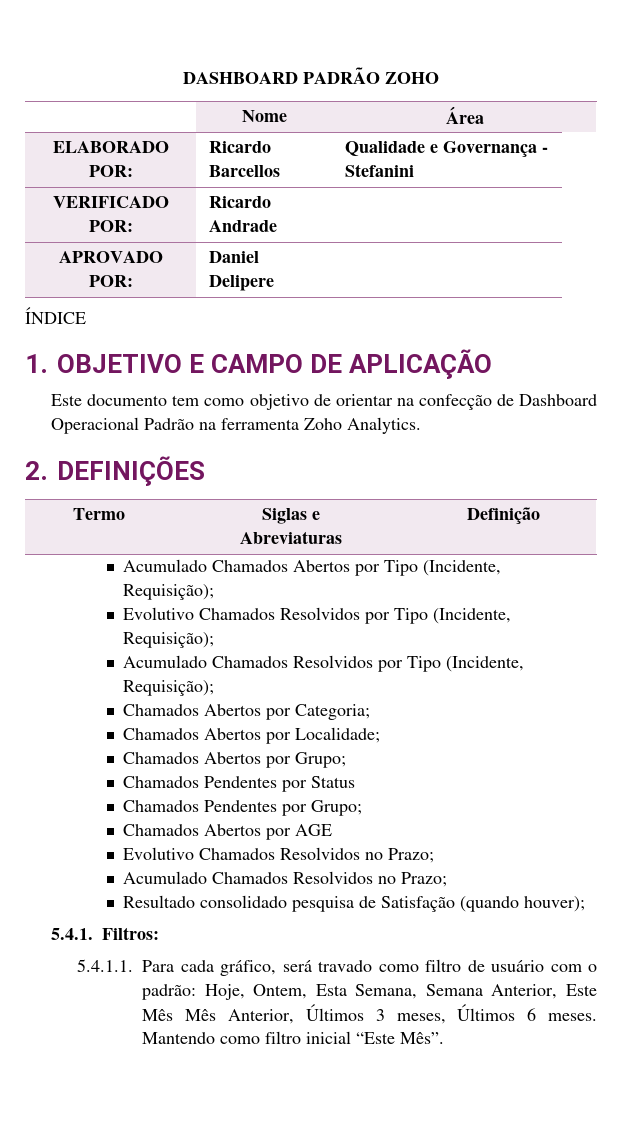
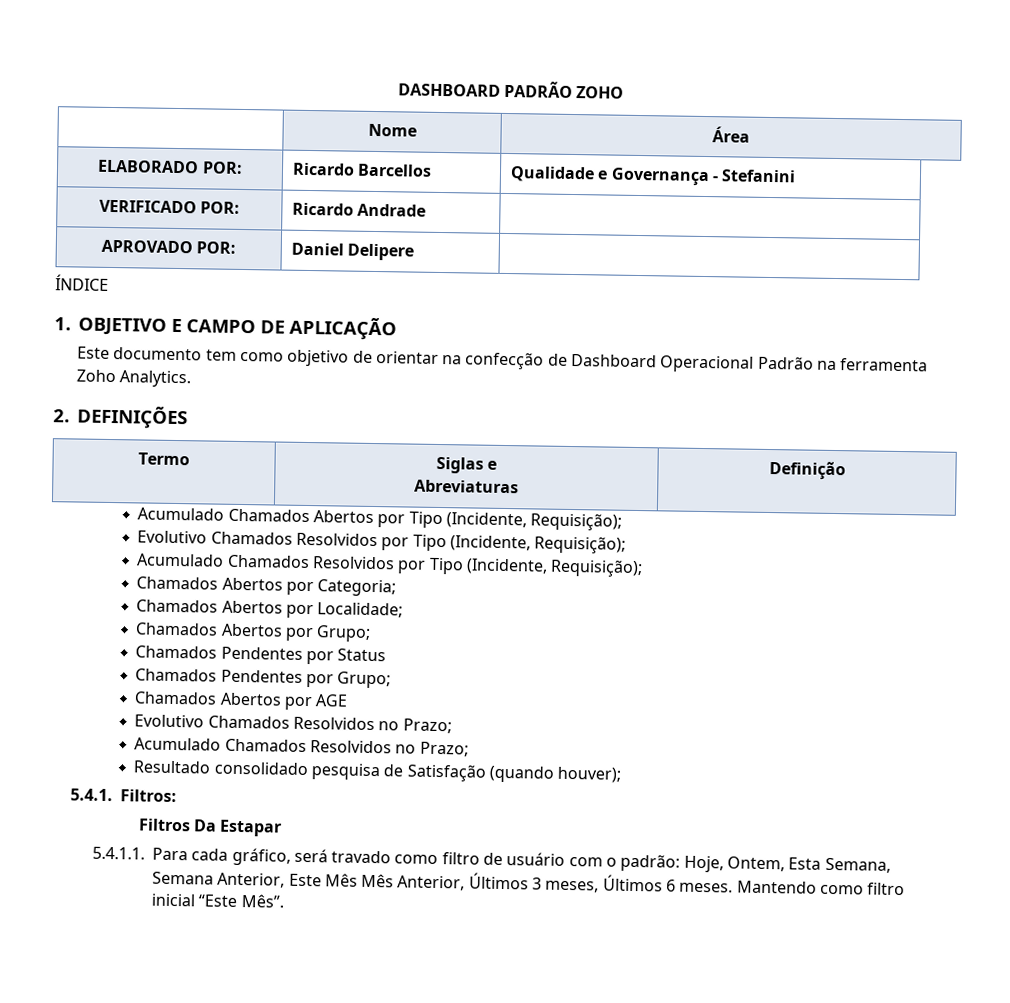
(160, 933) none -> [137,818,283,837] // Filtros Da Estapar

